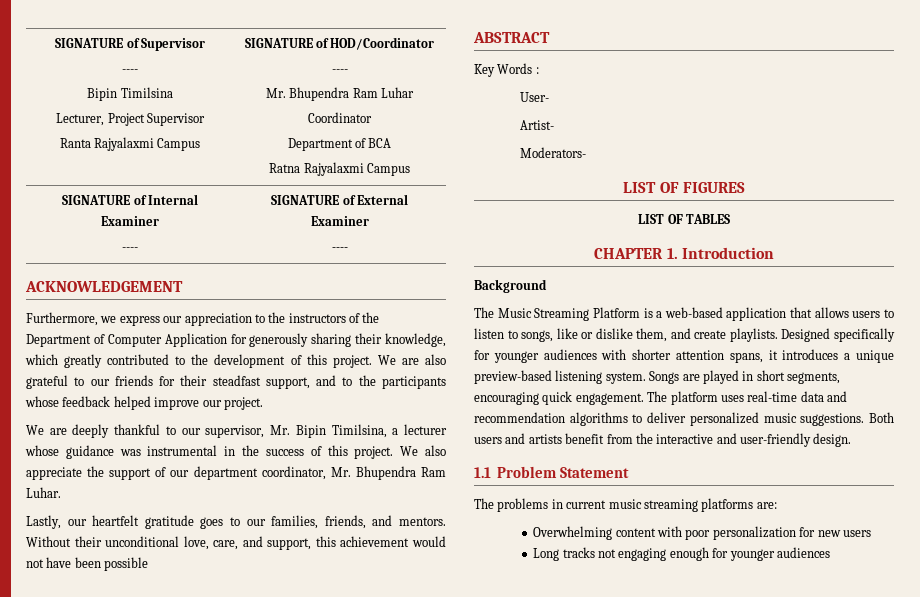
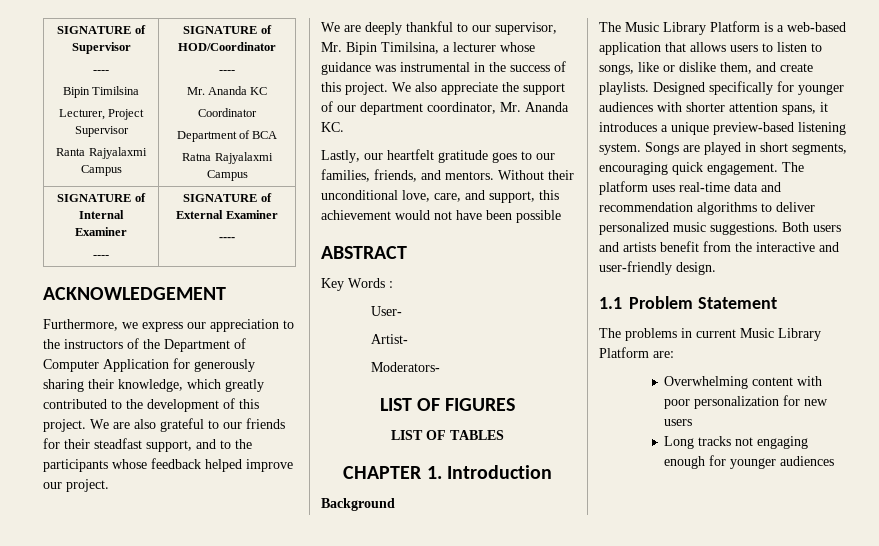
[289,87,415,101] Bhupendra Ram Luhar -> [208,86,268,95] Ananda KC
[355,466,446,480] [26,487,61,498] Bhupendra Ram Luhar. -> [525,102,569,112] [321,122,344,132] Ananda KC.
[534,308,590,321] Streaming -> [663,22,706,35] Library
[608,498,754,512] music streaming platforms -> [740,328,821,341] [599,347,649,358] Music Library Platform

